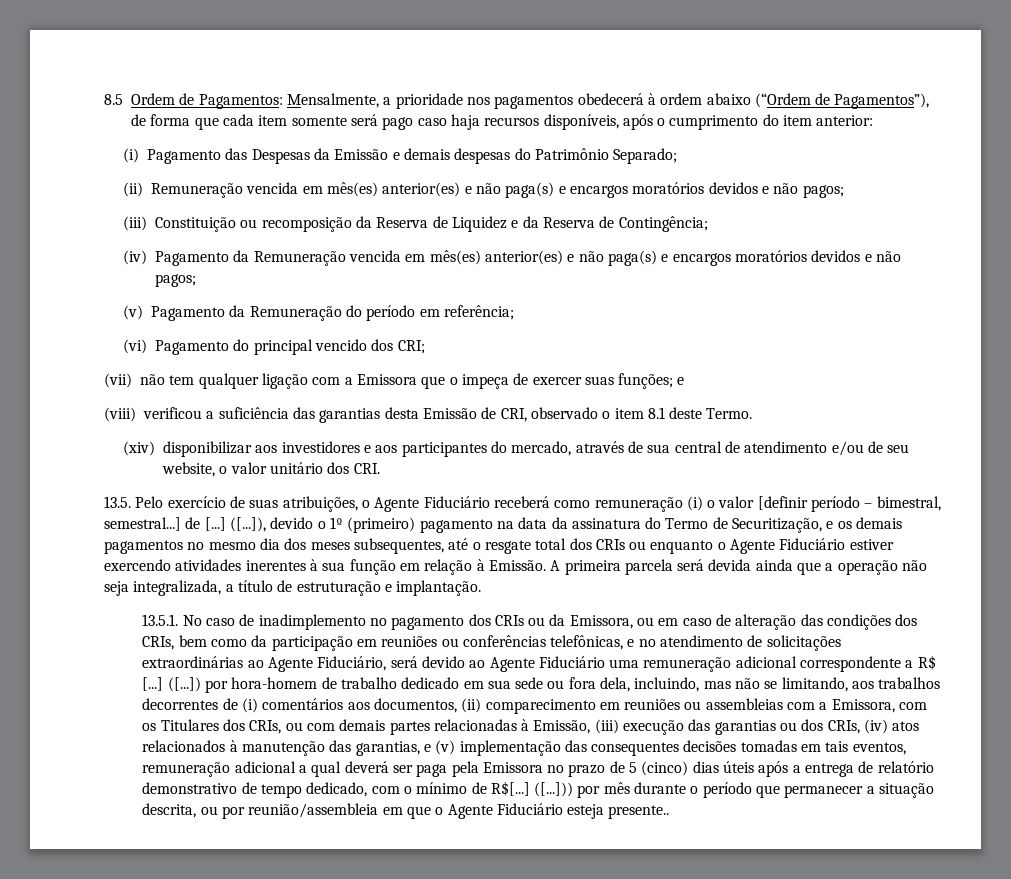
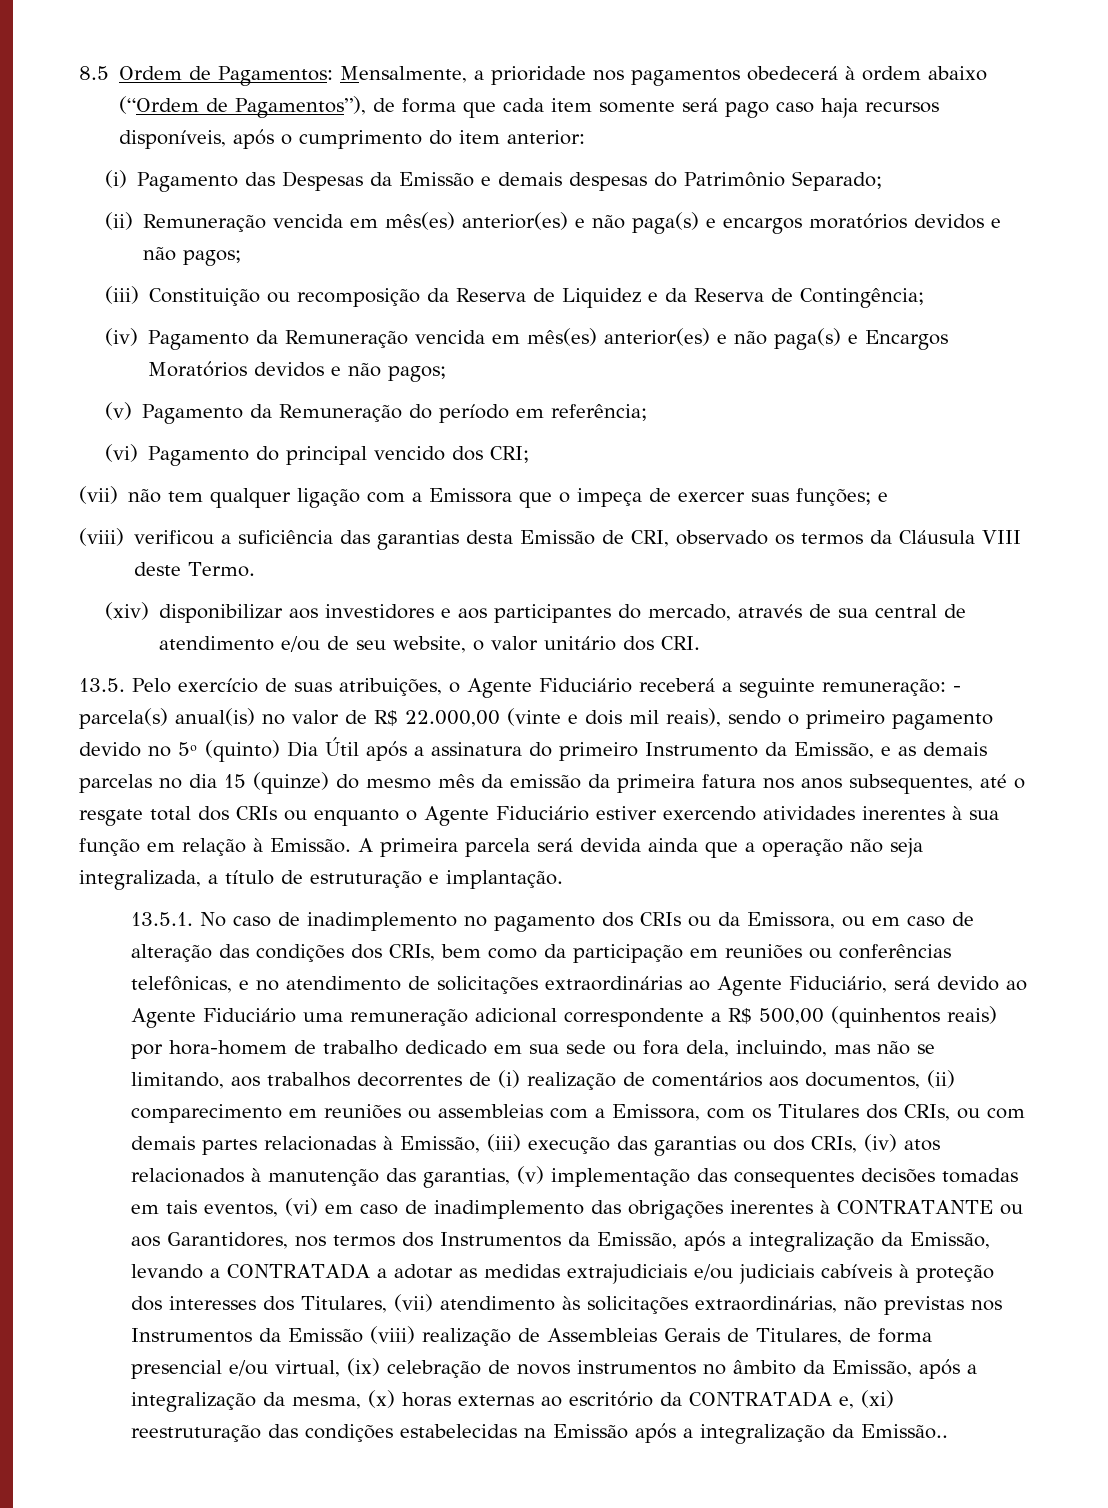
[672,250,807,266] encargos moratórios -> [865,330,949,350] [148,361,248,377] Encargos Moratórios
[602,407,665,419] o item 8.1 -> [775,530,1022,545] os termos da Cláusula VIII
[554,496,941,512] [104,517,903,533] [104,538,350,554] como remuneração (i) o valor [definir período – bimestral, semestral...] de [...] ([...]), devido o 1º (primeiro) pagamento na data da assinatura do Termo de Securitização, e os demais pagamentos no mesmo dia dos meses -> [721,678,961,698] [79,708,993,730] [79,737,987,762] [79,772,842,794] a seguinte remuneração: - parcela(s) anual(is) no valor de R$ 22.000,00 (vinte e dois mil reais), sendo o primeiro pagamento devido no 5º (quinto) Dia Útil após a assinatura do primeiro Instrumento da Emissão, e as demais parcelas no dia 15 (quinze) do mesmo mês da emissão da primeira fatura nos anos
[142,677,201,692] [...] ([...]) -> [759,1006,998,1028] 500,00 (quinhentos reais)
(258, 705) none -> [527,1072,646,1090] realização de
[423,744,431,752] e -> (511, 1178) none
[142,761,934,777] [142,781,935,798] [142,803,670,819] remuneração adicional a qual deverá ser paga pela Emissora no prazo de 5 (cinco) dias úteis após a entrega de relatório demonstrativo de tempo dedicado, com o mínimo de R$[...] ([...])) por mês durante o período que permanecer a situação descrita, ou por reunião/assembleia em que o Agente Fiduciário esteja presente.. -> [285,1198,1024,1220] [131,1231,991,1252] [131,1263,995,1284] [131,1294,1003,1315] [131,1326,933,1346] [131,1358,978,1379] [131,1390,895,1412] [131,1423,949,1444] (vi) em caso de inadimplemento das obrigações inerentes à CONTRATANTE ou aos Garantidores, nos termos dos Instrumentos da Emissão, após a integralização da Emissão, levando a CONTRATADA a adotar as medidas extrajudiciais e/ou judiciais cabíveis à proteção dos interesses dos Titulares, (vii) atendimento às solicitações extraordinárias, não previstas nos Instrumentos da Emissão (viii) realização de Assembleias Gerais de Titulares, de forma presencial e/ou virtual, (ix) celebração de novos instrumentos no âmbito da Emissão, após a integralização da mesma, (x) horas externas ao escritório da CONTRATADA e, (xi) reestruturação das condições estabelecidas na Emissão após a integralização da Emissão..

